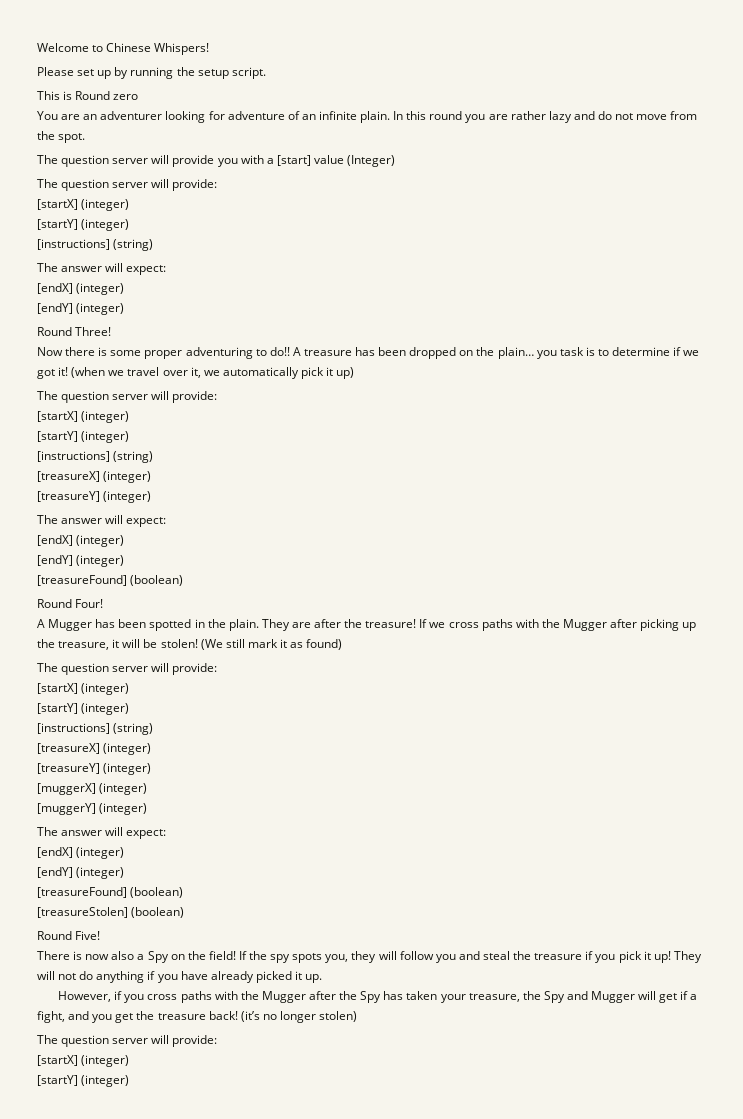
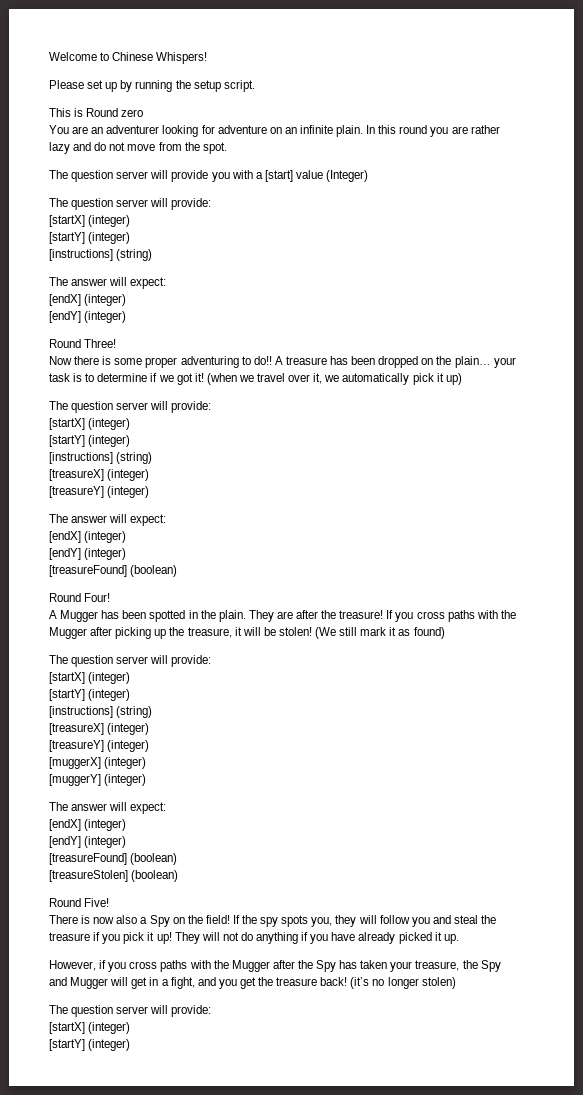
[287,111,300,120] of -> [269,127,282,134] on
[536,350,557,359] you -> [493,357,516,368] your
[429,622,446,628] we -> [395,612,414,622] you
[680,991,689,1000] if -> [149,977,159,986] in

